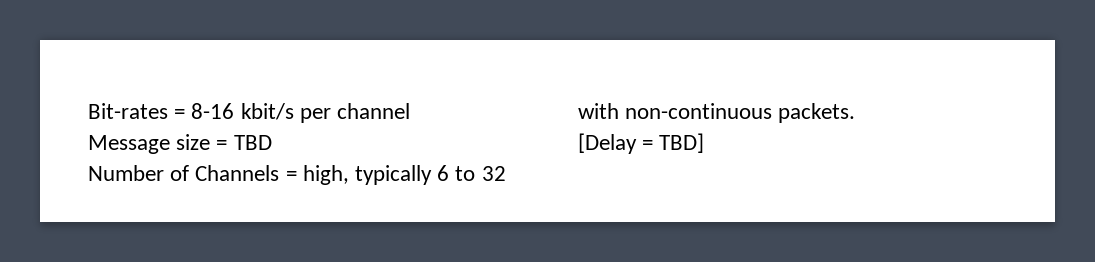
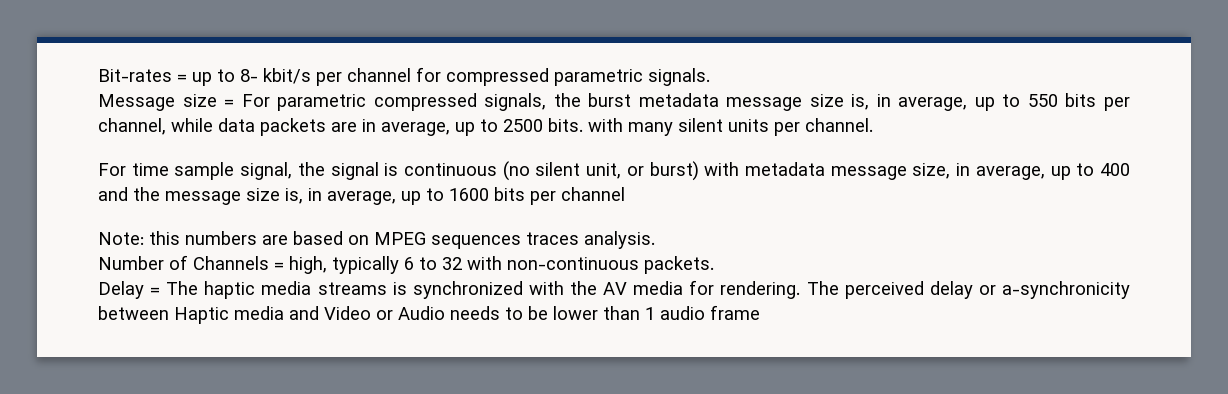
[191,103,235,119] 8-16 -> [192,69,258,86] up to 8-
(411, 111) none -> [416,67,710,86] for compressed parametric signals.
[233,135,272,150] TBD -> [241,93,1130,111] [98,118,873,136] [98,161,1130,181] [98,187,625,205] [98,231,655,249] For parametric compressed signals, the burst metadata message size is, in average, up to 550 bits per channel, while data packets are in average, up to 2500 bits. with many silent units per channel. // For time sample signal, the signal is continuous (no silent unit, or burst) with metadata message size, in average, up to 400 and the message size is, in average, up to 1600 bits per channel // Note: this numbers are based on MPEG sequences traces analysis.
[578,133,705,154] [Delay = TBD] -> [98,280,1130,299] [98,305,760,324] Delay = The haptic media streams is synchronized with the AV media for rendering. The perceived delay or a-synchronicity between Haptic media and Video or Audio needs to be lower than 1 audio frame

